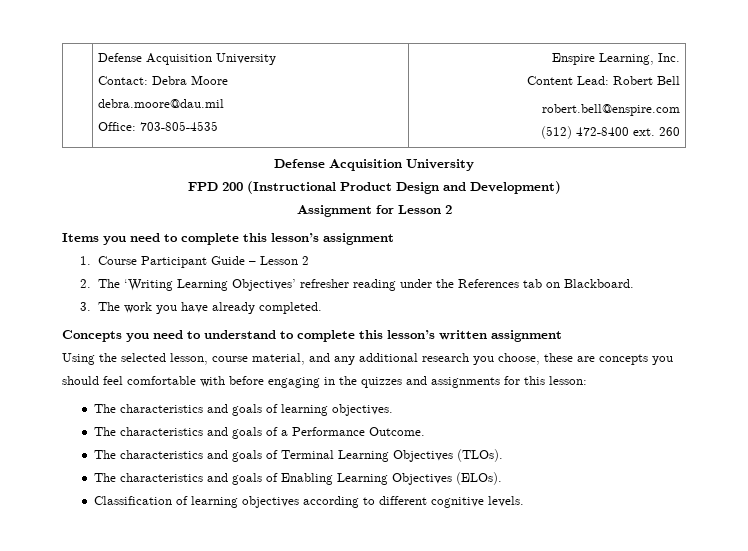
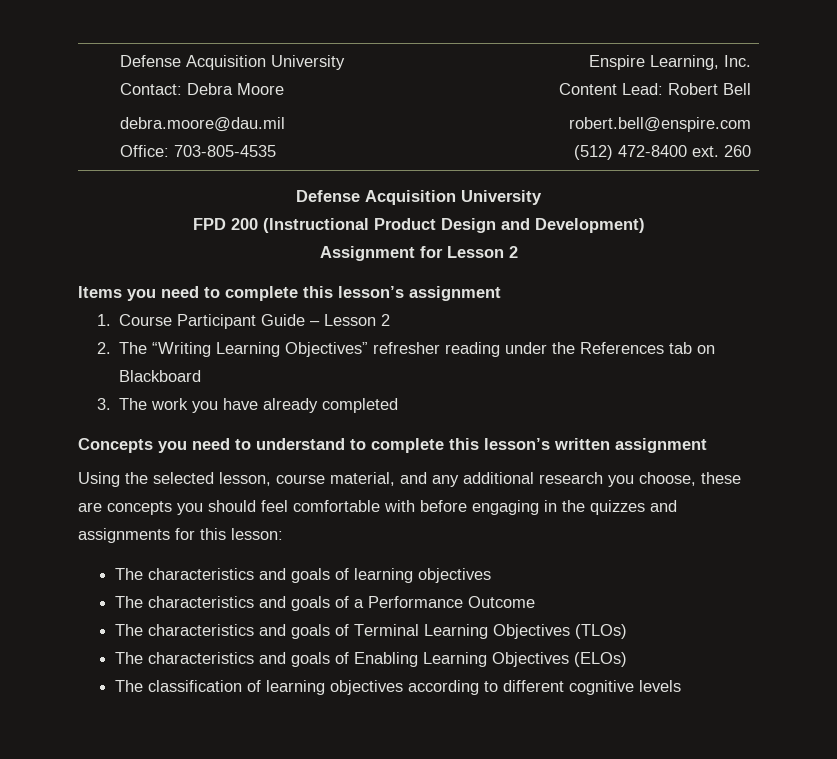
[123,279,296,291] ‘Writing Learning Objectives’ -> [152,342,369,357] “Writing Learning Objectives”
[563,279,634,288] Blackboard. -> [119,370,202,382] Blackboard
[258,302,322,314] completed. -> [322,398,399,413] completed
[332,404,394,416] objectives. -> [418,568,492,583] objectives
[369,427,426,436] Outcome. -> [468,596,536,608] Outcome
[457,449,504,462] (TLOs). -> [575,624,628,639] (TLOs)
[456,472,503,485] [94,496,173,505] (ELOs). // Classification -> [574,652,628,667] [115,680,243,692] (ELOs) // The classification
[488,496,525,507] levels. -> [639,680,682,692] levels

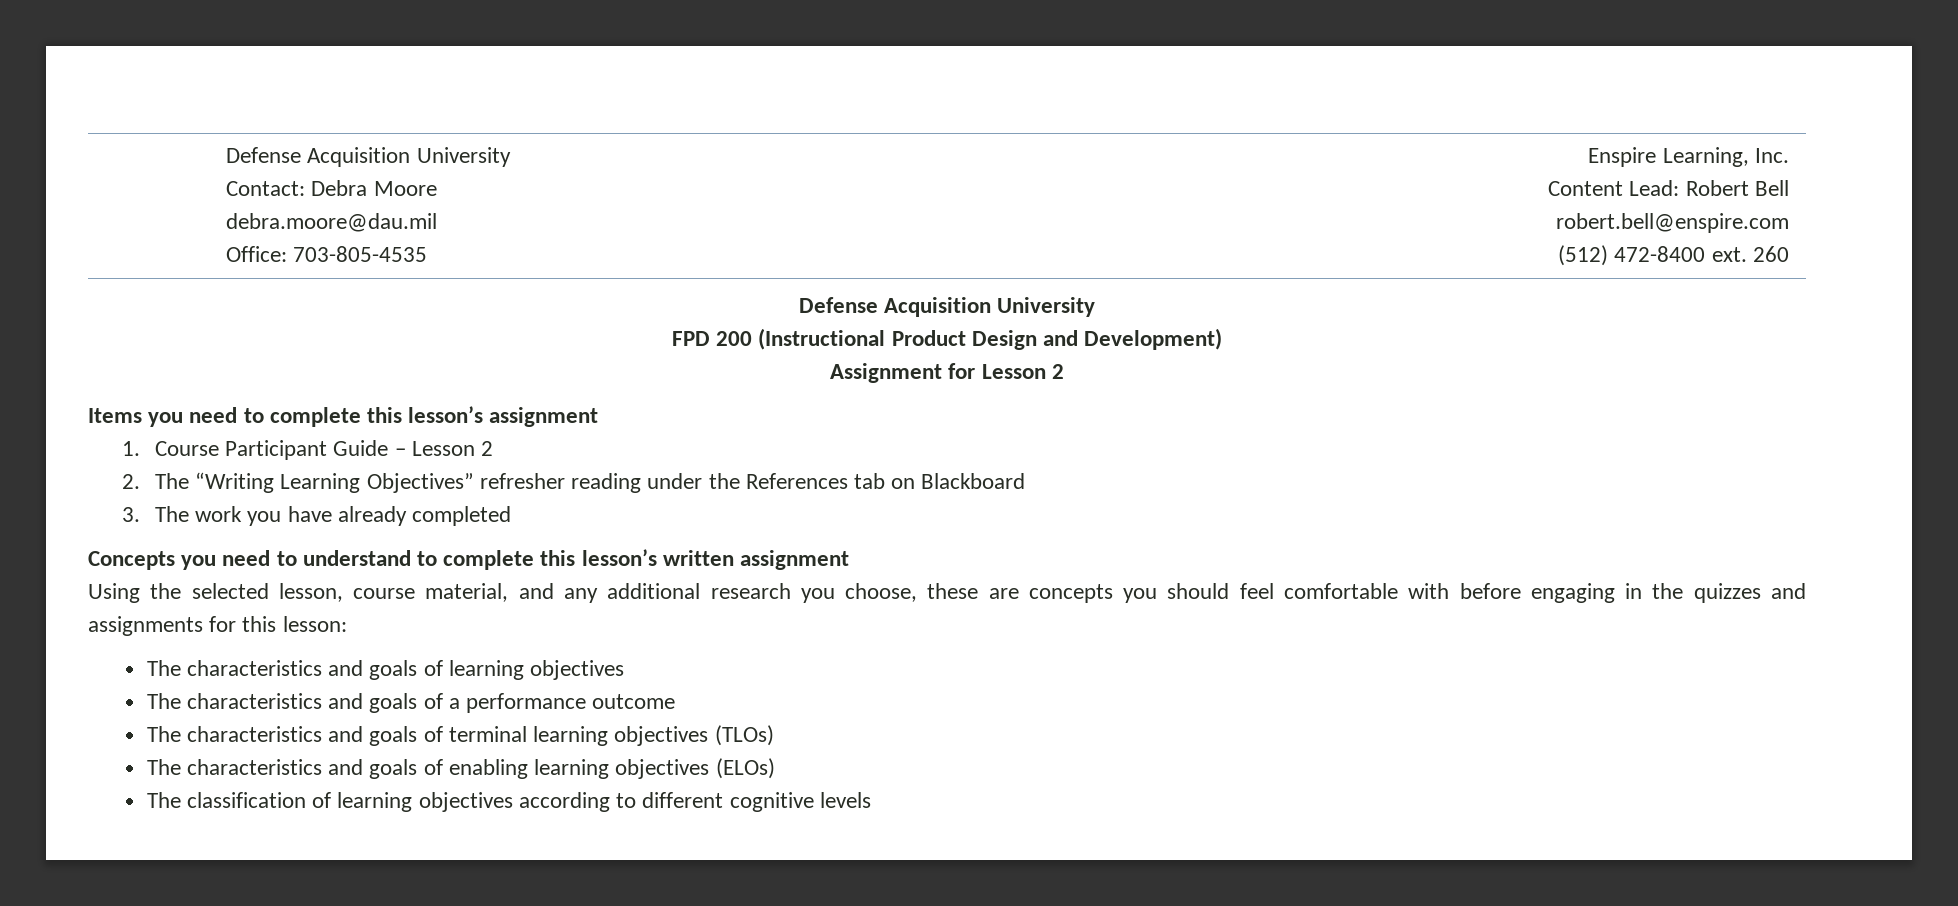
[368,596,536,608] [115,624,571,639] Performance Outcome // The characteristics and goals of Terminal Learning Objectives -> [466,693,676,713] [146,726,709,746] performance outcome // The characteristics and goals of terminal learning objectives
[354,652,570,667] Enabling Learning Objectives -> [448,759,710,779] enabling learning objectives

